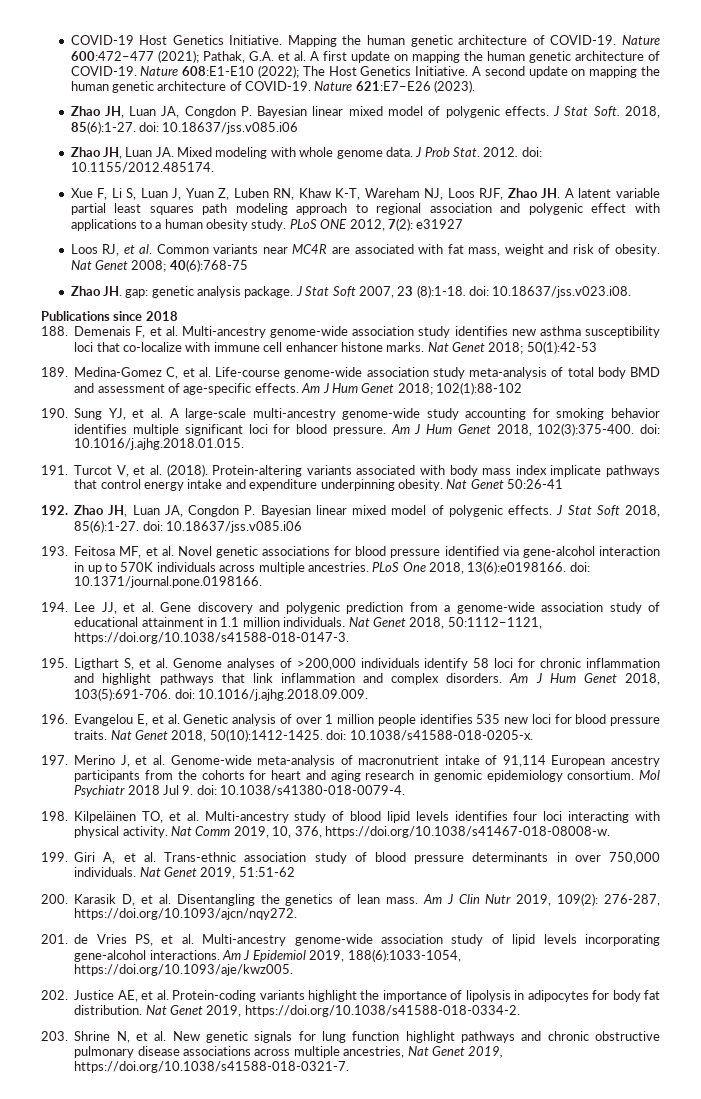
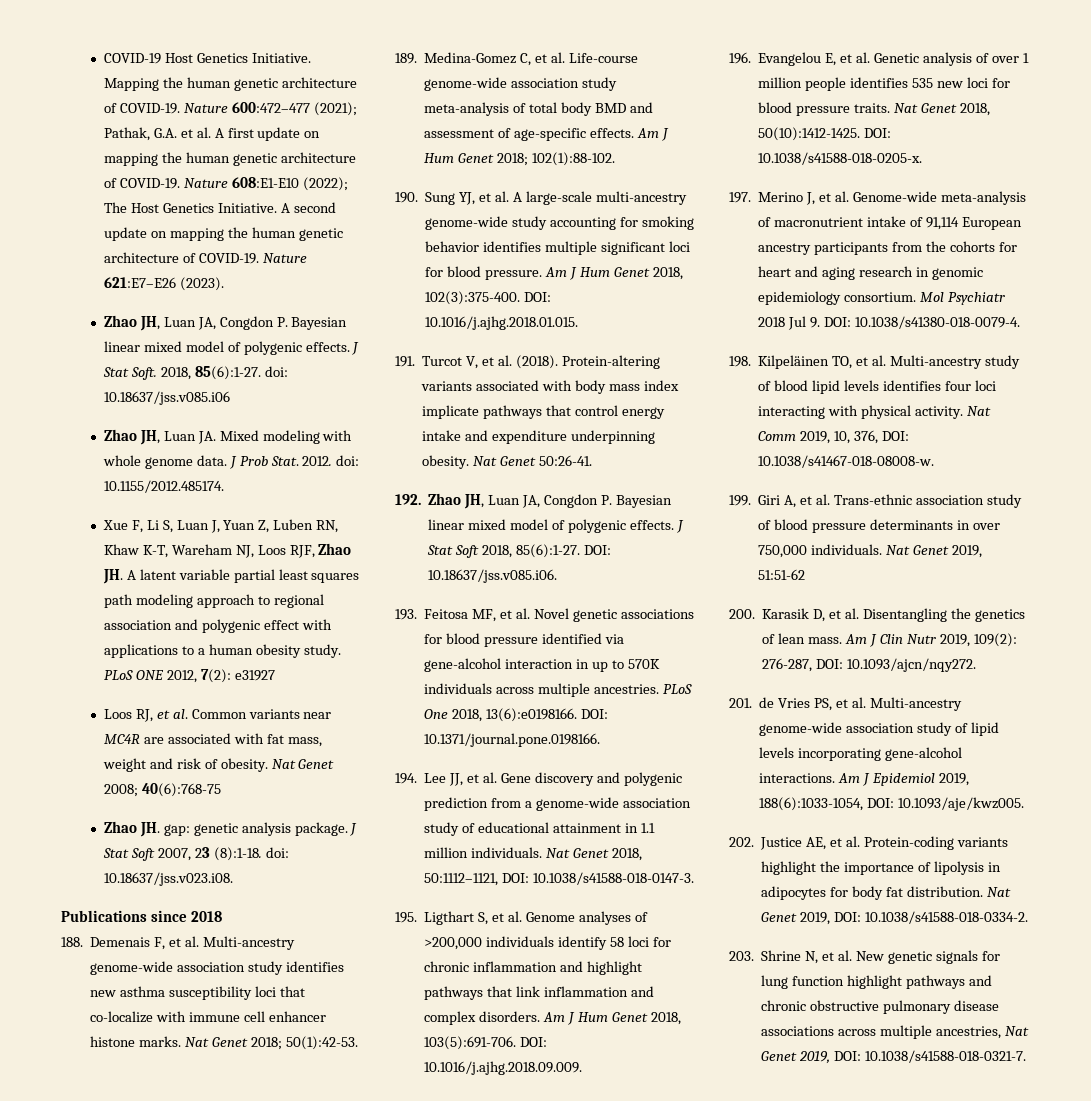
[526,341,597,354] 50(1):42-53 -> [285,1036,358,1050] 50(1):42-53.
[436,382,522,395] 102(1):88-102 -> [531,152,615,166] 102(1):88-102.
[640,424,660,434] doi: -> [524,292,552,302] DOI:
[507,479,563,489] 50:26-41 -> [538,455,592,466] 50:26-41.
[142,521,302,533] doi: 10.18637/jss.v085.i06 -> [583,545,611,555] [428,569,558,583] DOI: 10.18637/jss.v085.i06.
[569,562,590,572] doi: -> [580,709,608,719] DOI:
[74,632,350,644] https://doi.org/10.1038/s41588-018-0147-3. -> [502,872,695,885] DOI: 10.1038/s41588-018-0147-3.
[174,689,195,699] doi: -> [520,1037,548,1047] DOI:
[326,730,347,740] doi: -> [864,128,892,138] DOI:
[196,785,217,795] doi: -> [823,317,851,327] DOI:
[324,826,610,838] https://doi.org/10.1038/s41467-018-08008-w. -> [881,431,909,441] [758,455,935,468] DOI: 10.1038/s41467-018-08008-w.
[74,908,298,920] https://doi.org/10.1093/ajcn/nqy272. -> [816,658,977,672] DOI: 10.1093/ajcn/nqy272.
[74,964,294,976] https://doi.org/10.1093/aje/kwz005. -> [867,797,1025,811] DOI: 10.1093/aje/kwz005.
[244,1005,520,1017] https://doi.org/10.1038/s41588-018-0334-2. -> [834,911,1028,924] DOI: 10.1038/s41588-018-0334-2.
[74,1061,350,1073] https://doi.org/10.1038/s41588-018-0321-7. -> [834,1050,1026,1063] DOI: 10.1038/s41588-018-0321-7.

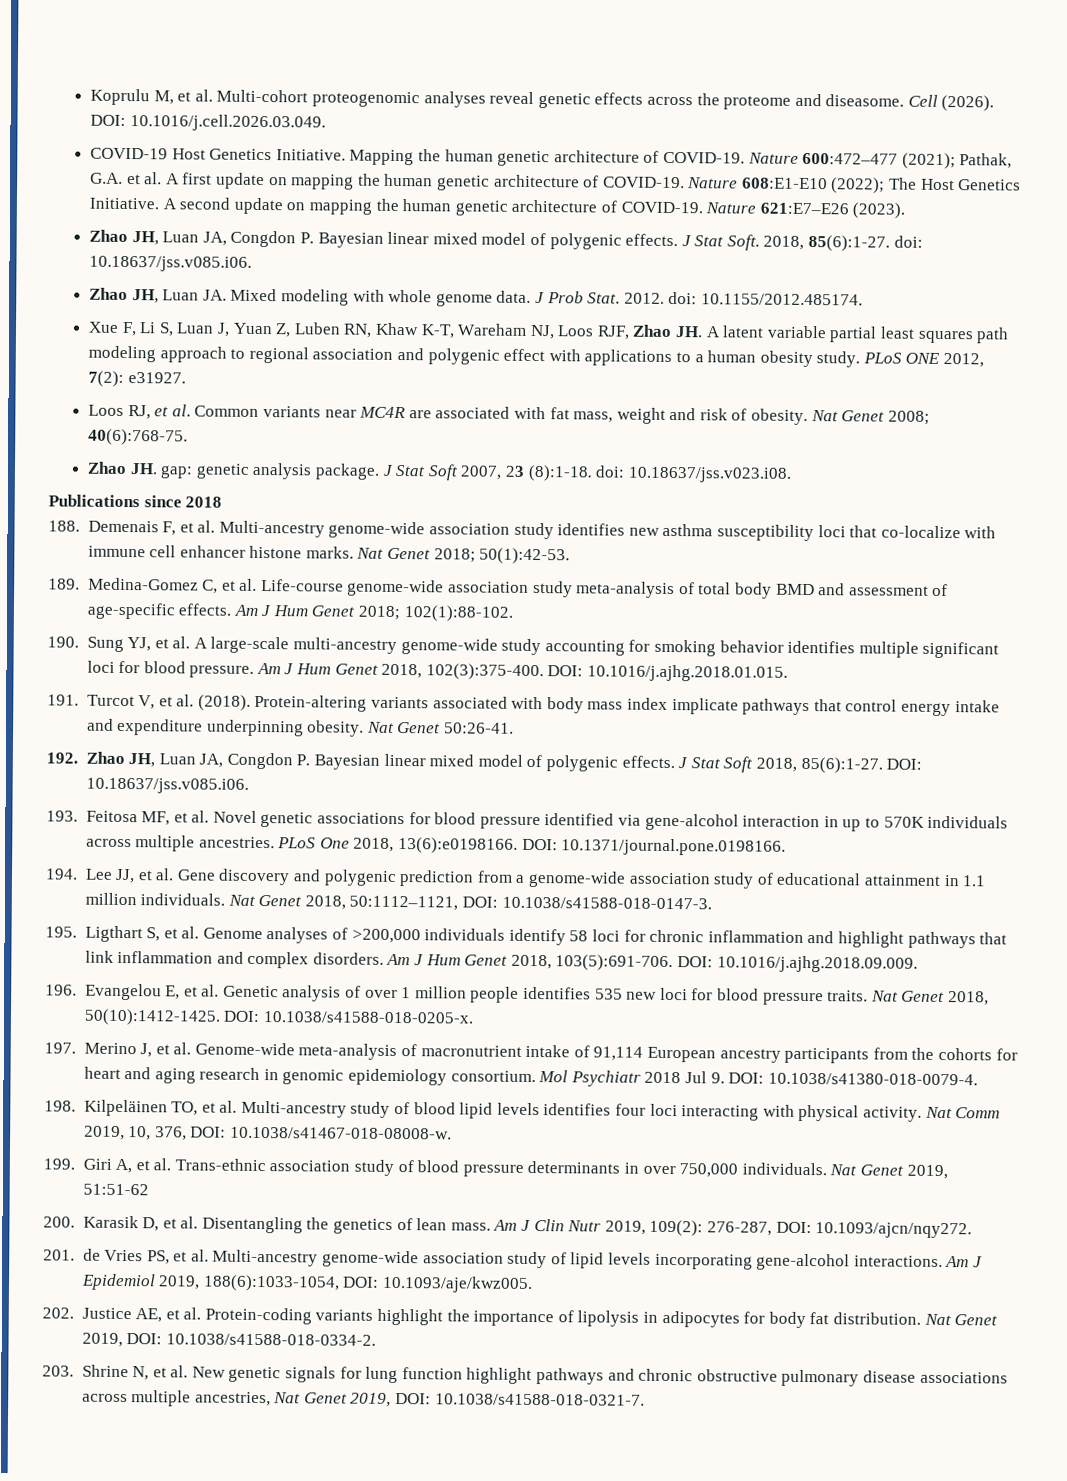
(103, 58) none -> [90,88,995,112] [90,114,326,132] Koprulu M, et al. Multi-cohort proteogenomic analyses reveal genetic effects across the proteome and diseasome. Cell (2026). DOI: 10.1016/j.cell.2026.03.049. //
[103,391,230,405] 10.18637/jss.v085.i06 -> [89,255,253,272] 10.18637/jss.v085.i06.
[234,670,275,681] e31927 -> [127,372,186,384] e31927.
[141,783,221,797] 40(6):768-75 -> [88,428,189,446] 40(6):768-75.

